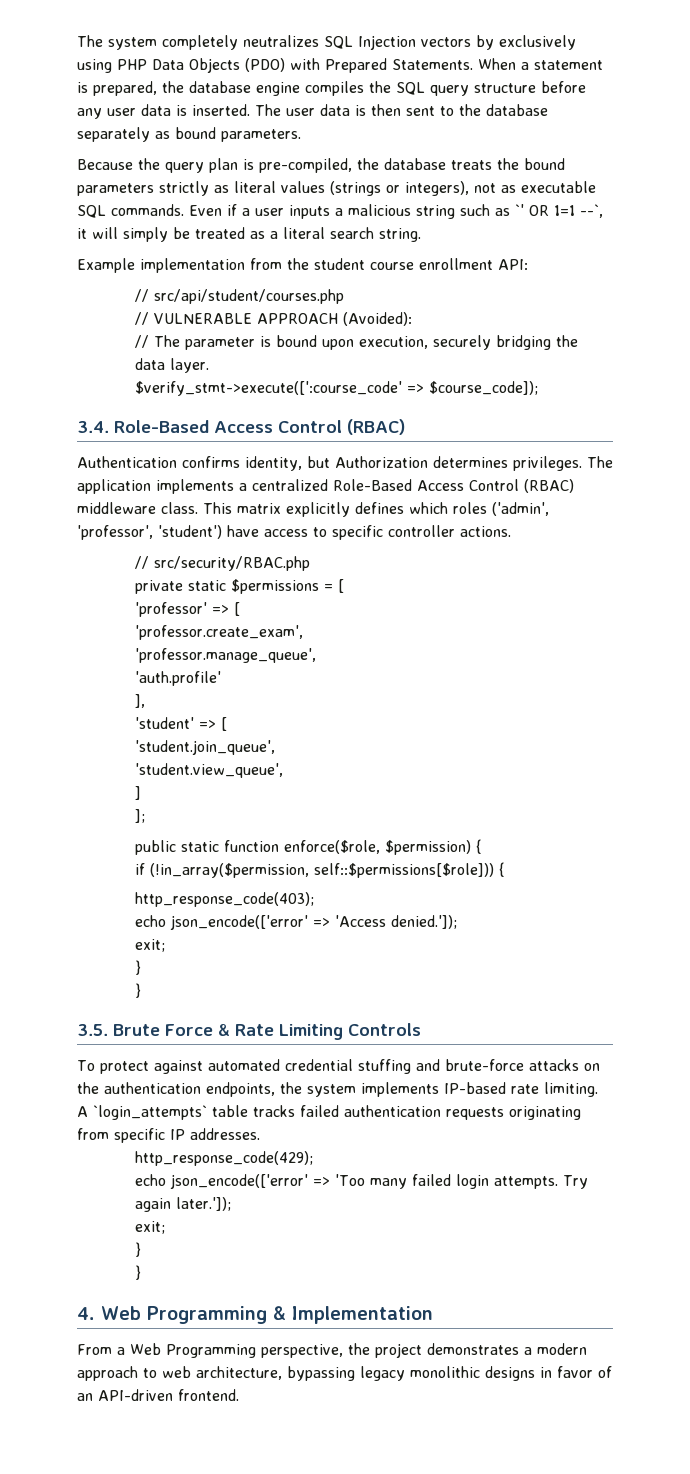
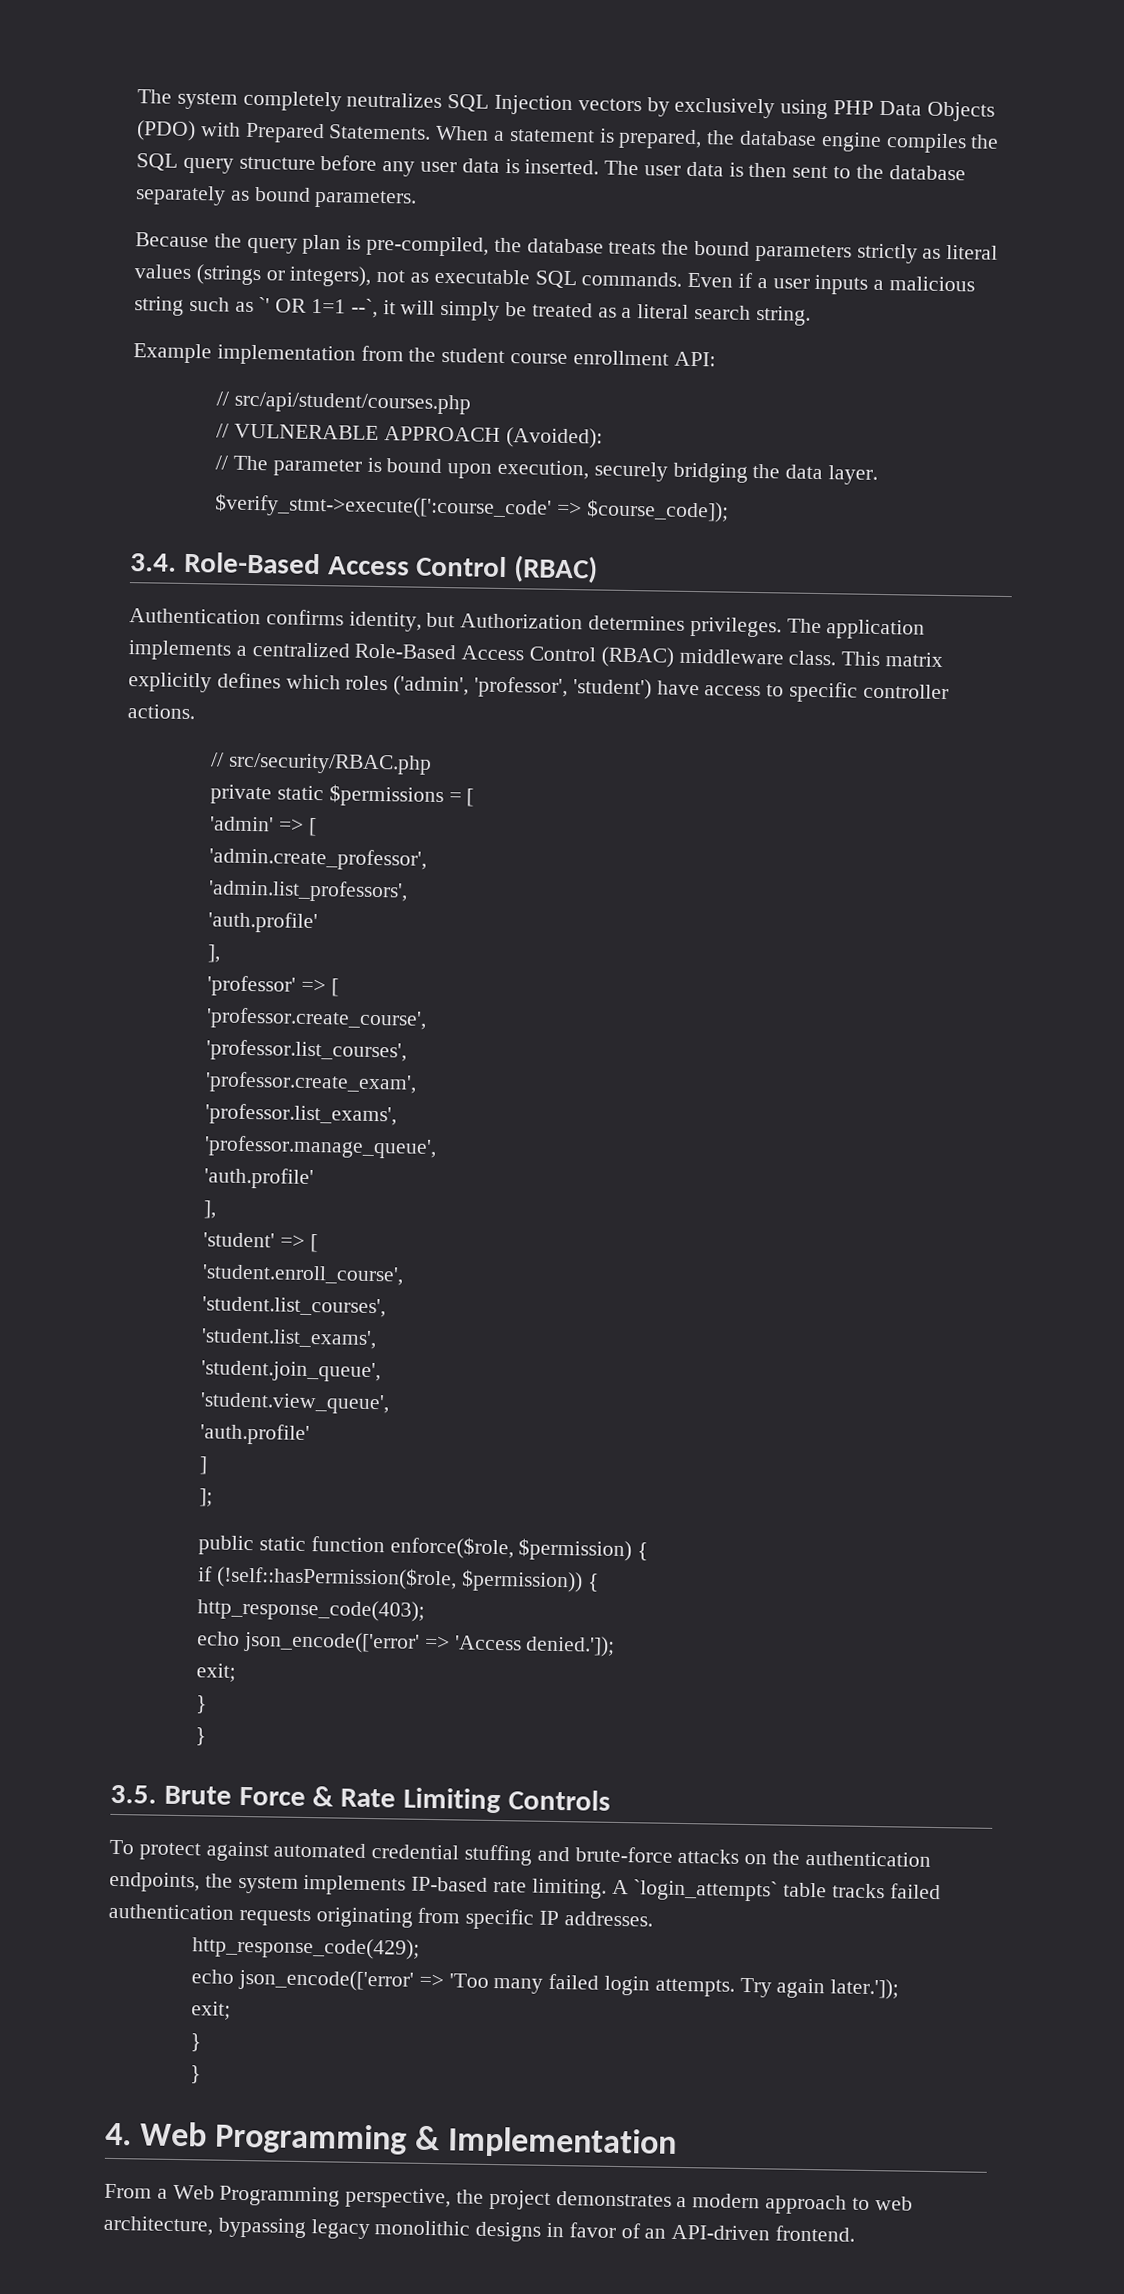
(345, 586) none -> [209,816,317,837] [209,847,428,871] [208,879,409,903] [208,911,319,934] [207,944,222,963] // 'admin' => [ // 'admin.create_professor', // 'admin.list_professors', // 'auth.profile' // ],
(241, 609) none -> [206,1007,428,1031] [206,1039,408,1063] // 'professor.create_course', // 'professor.list_courses',
(304, 632) none -> [205,1103,398,1127] // 'professor.list_exams',
(228, 724) none -> [202,1264,405,1286] [202,1296,387,1318] [201,1328,378,1350] // 'student.enroll_course', // 'student.list_courses', // 'student.list_exams',
(284, 770) none -> [200,1423,311,1446] // 'auth.profile'
[150,863,495,878] (!in_array($permission, self::$permissions[$role])) -> [215,1565,583,1593] (!self::hasPermission($role, $permission))

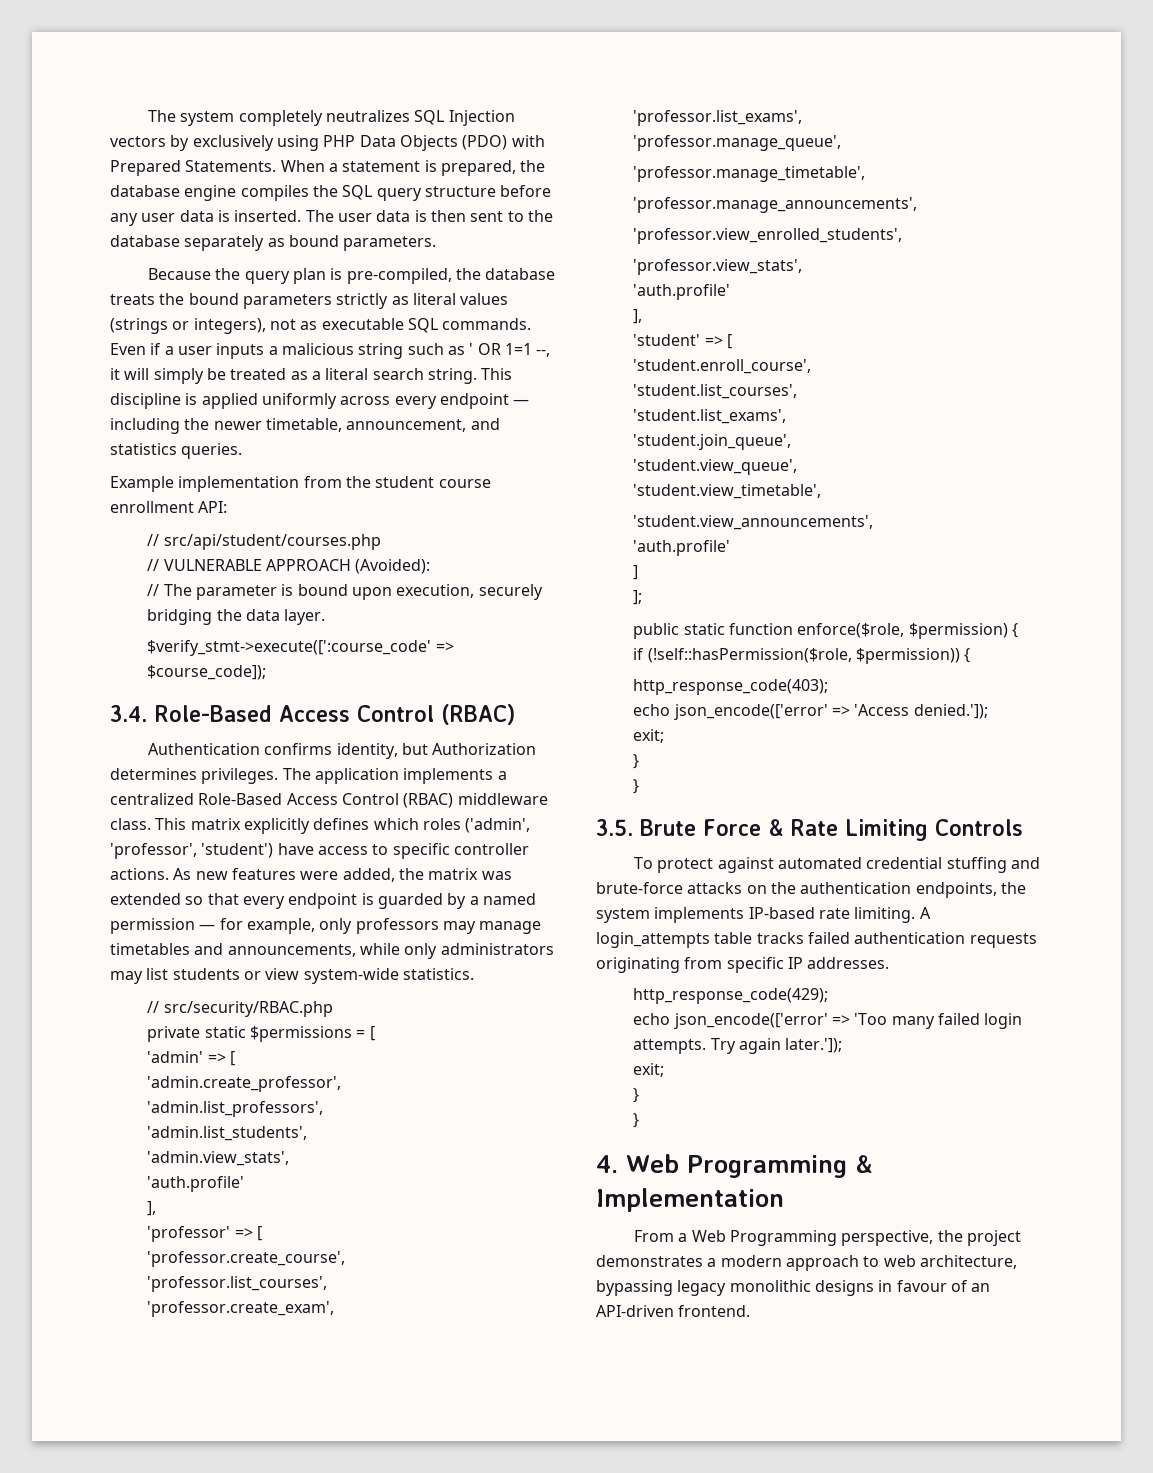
[258,297,271,313] `' -> [469,343,474,355] '
[350,298,378,318] --`, -> [536,349,551,357] --,
(811, 315) none -> [481,368,513,380] [110,393,530,409] [110,418,500,434] [110,443,243,459] This discipline is applied uniformly across every endpoint — including the newer timetable, announcement, and statistics queries.
(195, 712) none -> [173,868,512,882] [110,893,536,909] [110,918,542,934] [110,943,554,959] [110,968,474,984] As new features were added, the matrix was extended so that every endpoint is guarded by a named permission — for example, only professors may manage timetables and announcements, while only administrators may list students or view system-wide statistics.
(409, 891) none -> [147,1126,308,1141] [147,1151,290,1166] // 'admin.list_students', // 'admin.view_stats',
(438, 1147) none -> [633,166,866,182] [633,197,918,213] [633,228,903,244] [633,259,803,275] // 'professor.manage_timetable', // 'professor.manage_announcements', // 'professor.view_enrolled_students', // 'professor.view_stats',
(391, 1403) none -> [633,484,822,499] [633,515,874,530] // 'student.view_timetable', // 'student.view_announcements',
[633,1879,779,1902] `login_attempts` -> [596,932,710,948] login_attempts
[568,2222,616,2238] favor -> [896,1280,947,1292] favour

